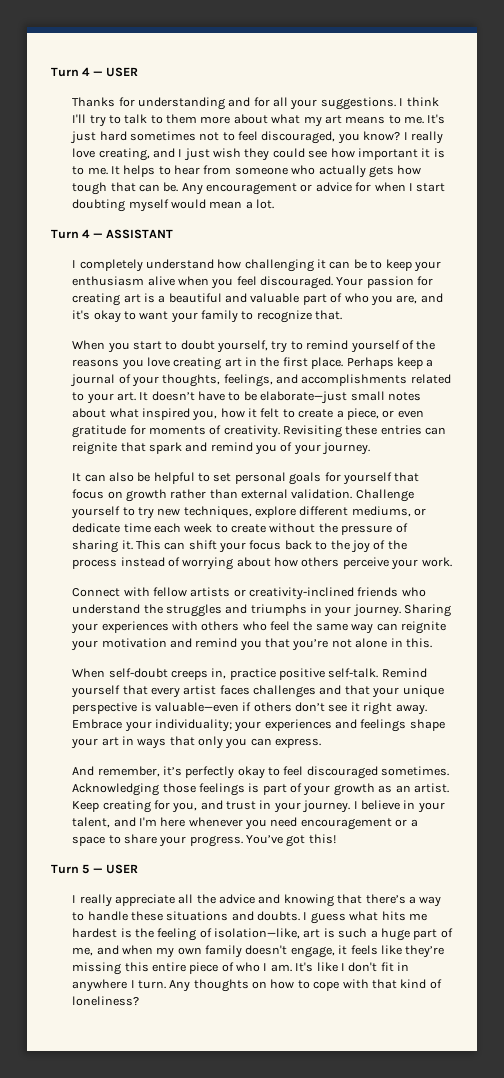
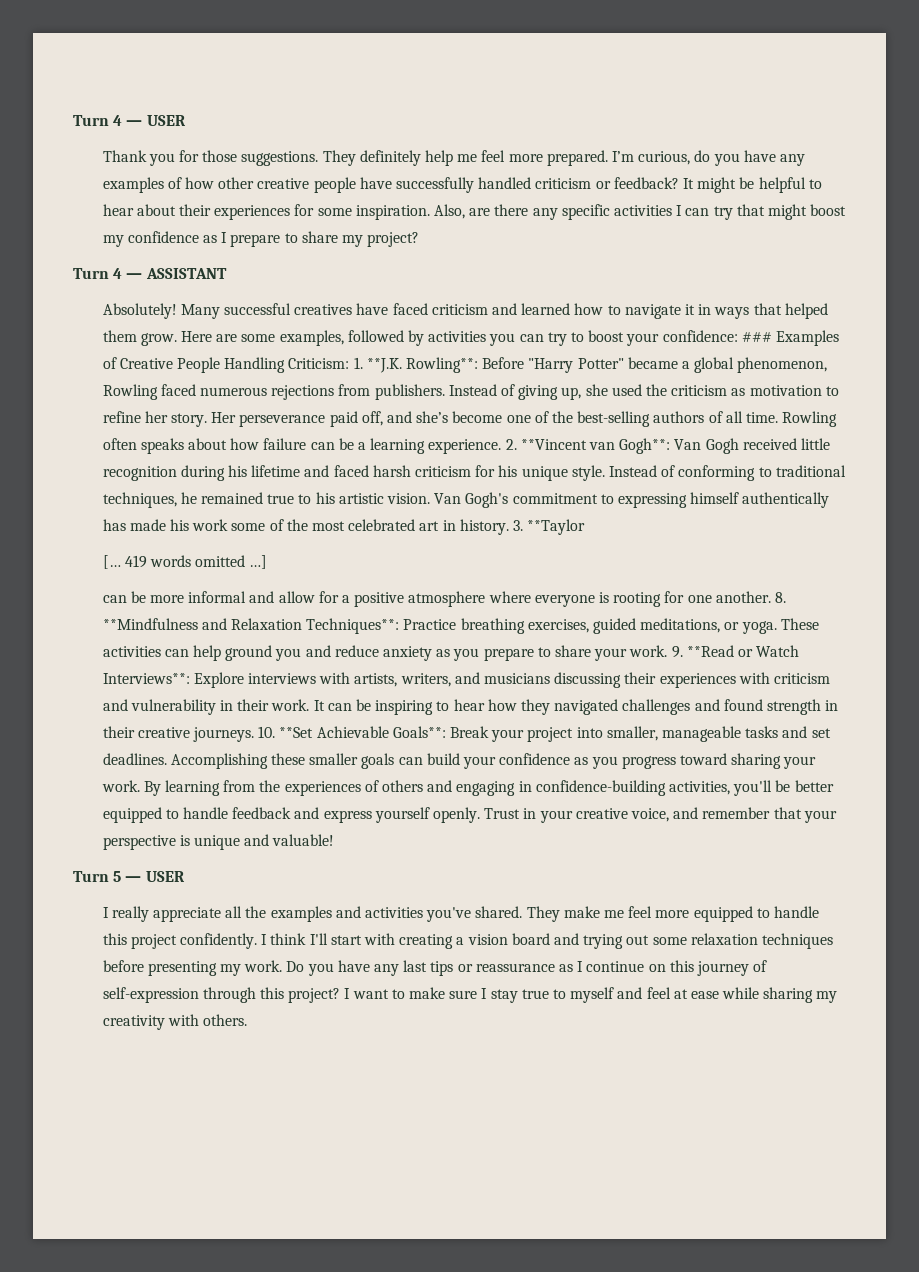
[72,97,439,110] [72,114,446,127] [70,131,443,144] [72,148,445,161] [72,165,422,178] [72,182,446,195] [72,199,275,212] [51,229,174,239] [72,259,441,272] [72,276,434,289] [72,293,443,306] [72,310,343,323] [72,340,436,353] [72,357,434,370] [70,374,451,387] [72,391,421,404] [72,408,424,421] [72,425,447,438] [72,442,371,455] [72,472,420,485] [72,489,414,502] [71,506,427,519] [72,523,408,535] [72,540,407,553] [72,557,452,570] [72,587,426,600] [72,604,452,617] [71,621,446,634] [71,638,432,651] [72,668,427,680] [71,685,444,698] [72,702,427,715] [72,719,445,732] [71,736,322,749] [72,766,450,779] [72,783,449,796] [72,800,445,813] [72,817,418,830] [72,834,336,847] Thanks for understanding and for all your suggestions. I think I'll try to talk to them more about what my art means to me. It's just hard sometimes not to feel discouraged, you know? I really love creating, and I just wish they could see how important it is to me. It helps to hear from someone who actually gets how tough that can be. Any encouragement or advice for when I start doubting myself would mean a lot. // Turn 4 — ASSISTANT // I completely understand how challenging it can be to keep your enthusiasm alive when you feel discouraged. Your passion for creating art is a beautiful and valuable part of who you are, and it's okay to want your family to recognize that. // When you start to doubt yourself, try to remind yourself of the reasons you love creating art in the first place. Perhaps keep a journal of your thoughts, feelings, and accomplishments related to your art. It doesn’t have to be elaborate—just small notes about what inspired you, how it felt to create a piece, or even gratitude for moments of creativity. Revisiting these entries can reignite that spark and remind you of your journey. // It can also be helpful to set personal goals for yourself that focus on growth rather than external validation. Challenge yourself to try new techniques, explore different mediums, or dedicate time each week to create without the pressure of sharing it. This can shift your focus back to the joy of the process instead of worrying about how others perceive your work. // Connect with fellow artists or creativity-inclined friends who understand the struggles and triumphs in your journey. Sharing your experiences with others who feel the same way can reignite your motivation and remind you that you’re not alone in this. // When self-doubt creeps in, practice positive self-talk. Remind yourself that every artist faces challenges and that your unique perspective is valuable—even if others don’t see it right away. Embrace your individuality; your experiences and feelings shape your art in ways that only you can express. // And remember, it’s perfectly okay to feel discouraged sometimes. Acknowledging those feelings is part of your growth as an artist. Keep creating for you, and trust in your journey. I believe in your talent, and I'm here whenever you need encouragement or a space to share your progress. You’ve got this! -> [102,150,805,166] [102,177,822,193] [102,204,847,220] [102,231,420,247] [73,268,227,279] [102,303,828,319] [102,330,839,346] [102,357,828,373] [102,384,839,400] [102,411,838,427] [102,438,830,454] [102,465,846,481] [102,492,830,508] [102,519,586,535] [102,555,268,569] [102,591,786,607] [102,618,819,634] [102,645,800,661] [102,672,830,688] [102,699,839,715] [102,726,831,742] [102,753,817,769] [101,780,834,796] [102,807,837,823] [102,834,335,850] Thank you for those suggestions. They definitely help me feel more prepared. I’m curious, do you have any examples of how other creative people have successfully handled criticism or feedback? It might be helpful to hear about their experiences for some inspiration. Also, are there any specific activities I can try that might boost my confidence as I prepare to share my project? // Turn 4 — ASSISTANT // Absolutely! Many successful creatives have faced criticism and learned how to navigate it in ways that helped them grow. Here are some examples, followed by activities you can try to boost your confidence: ### Examples of Creative People Handling Criticism: 1. **J.K. Rowling**: Before "Harry Potter" became a global phenomenon, Rowling faced numerous rejections from publishers. Instead of giving up, she used the criticism as motivation to refine her story. Her perseverance paid off, and she’s become one of the best-selling authors of all time. Rowling often speaks about how failure can be a learning experience. 2. **Vincent van Gogh**: Van Gogh received little recognition during his lifetime and faced harsh criticism for his unique style. Instead of conforming to traditional techniques, he remained true to his artistic vision. Van Gogh's commitment to expressing himself authentically has made his work some of the most celebrated art in history. 3. **Taylor // [… 419 words omitted …] // can be more informal and allow for a positive atmosphere where everyone is rooting for one another. 8. **Mindfulness and Relaxation Techniques**: Practice breathing exercises, guided meditations, or yoga. These activities can help ground you and reduce anxiety as you prepare to share your work. 9. **Read or Watch Interviews**: Explore interviews with artists, writers, and musicians discussing their experiences with criticism and vulnerability in their work. It can be inspiring to hear how they navigated challenges and found strength in their creative journeys. 10. **Set Achievable Goals**: Break your project into smaller, manageable tasks and set deadlines. Accomplishing these smaller goals can build your confidence as you progress toward sharing your work. By learning from the experiences of others and engaging in confidence-building activities, you'll be better equipped to handle feedback and express yourself openly. Trust in your creative voice, and remember that your perspective is unique and valuable!
[219,894,442,907] [72,911,427,924] [72,928,453,941] [72,945,445,958] [72,962,410,975] [72,979,442,992] [72,996,140,1006] advice and knowing that there’s a way to handle these situations and doubts. I guess what hits me hardest is the feeling of isolation—like, art is such a huge part of me, and when my own family doesn't engage, it feels like they’re missing this entire piece of who I am. It's like I don't fit in anywhere I turn. Any thoughts on how to cope with that kind of loneliness? -> [270,906,819,922] [102,933,833,949] [102,960,768,976] [102,987,838,1003] [102,1014,248,1030] examples and activities you've shared. They make me feel more equipped to handle this project confidently. I think I'll start with creating a vision board and trying out some relaxation techniques before presenting my work. Do you have any last tips or reassurance as I continue on this journey of self-expression through this project? I want to make sure I stay true to myself and feel at ease while sharing my creativity with others.

